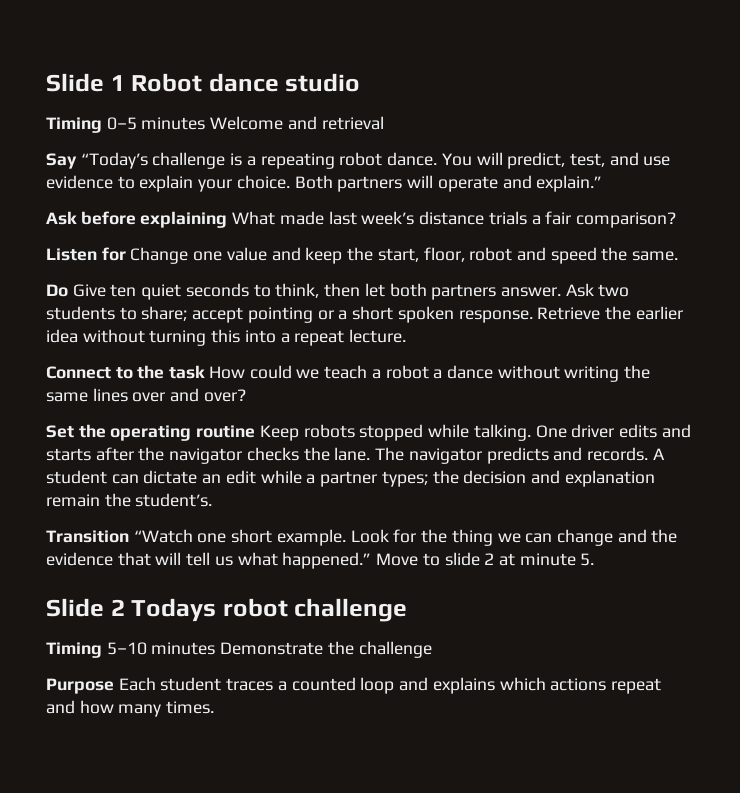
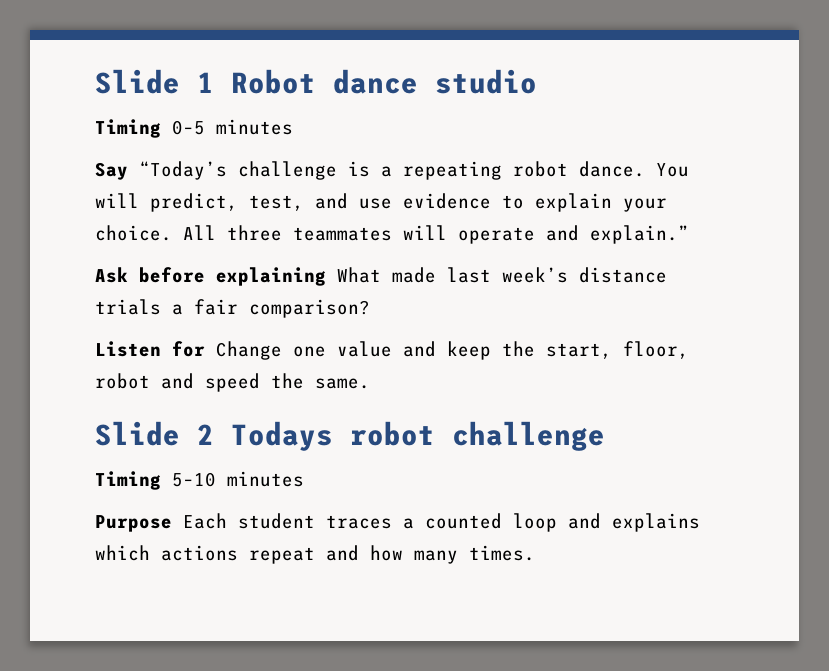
[210,116,384,130] Welcome and retrieval -> (293, 127) none
[294,175,403,192] Both partners -> [183,225,392,241] All three teammates
[46,283,630,300] [46,306,683,323] [46,329,407,346] [46,365,651,382] [46,388,246,402] [46,424,691,441] [46,447,665,464] [46,470,655,487] [46,493,213,507] [46,529,678,546] [46,552,595,569] // Do Give ten quiet seconds to think, then let both partners answer. Ask two students to share; accept pointing or a short spoken response. Retrieve the earlier idea without turning this into a repeat lecture. // Connect to the task How could we teach a robot a dance without writing the same lines over and over? // Set the operating routine Keep robots stopped while talking. One driver edits and starts after the navigator checks the lane. The navigator predicts and records. A student can dictate an edit while a partner types; the decision and explanation remain the student’s. // Transition “Watch one short example. Look for the thing we can change and the evidence that will tell us what happened.” Move to slide 2 at minute 5. -> (370, 383) none
[220,641,432,658] Demonstrate the challenge -> (304, 479) none

